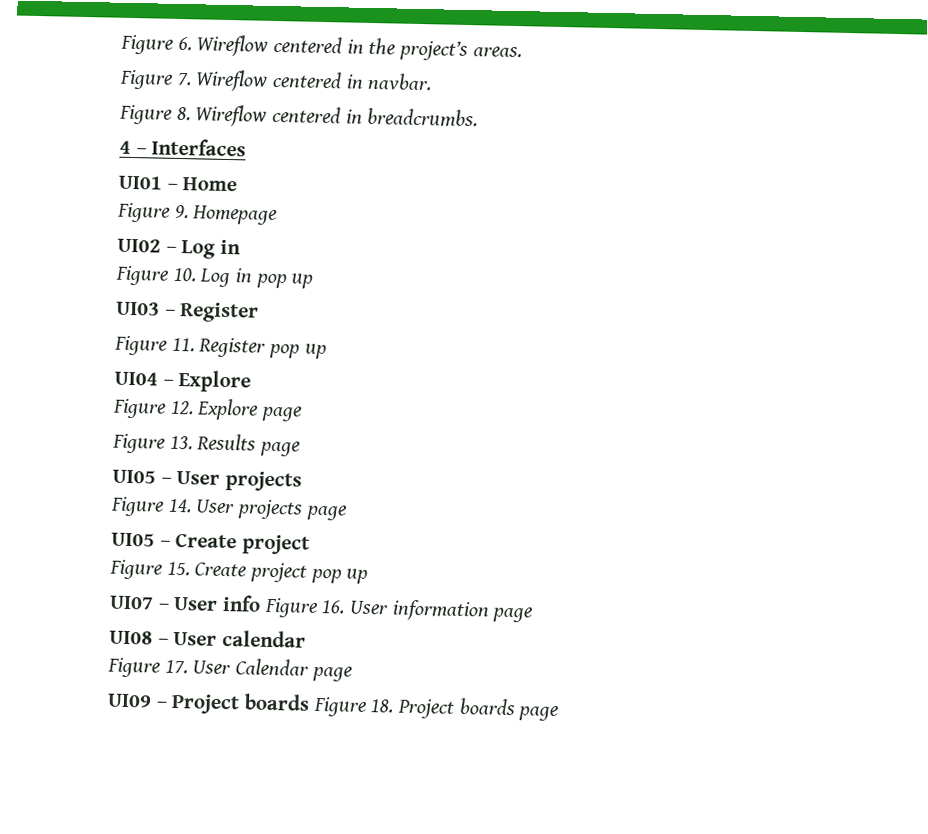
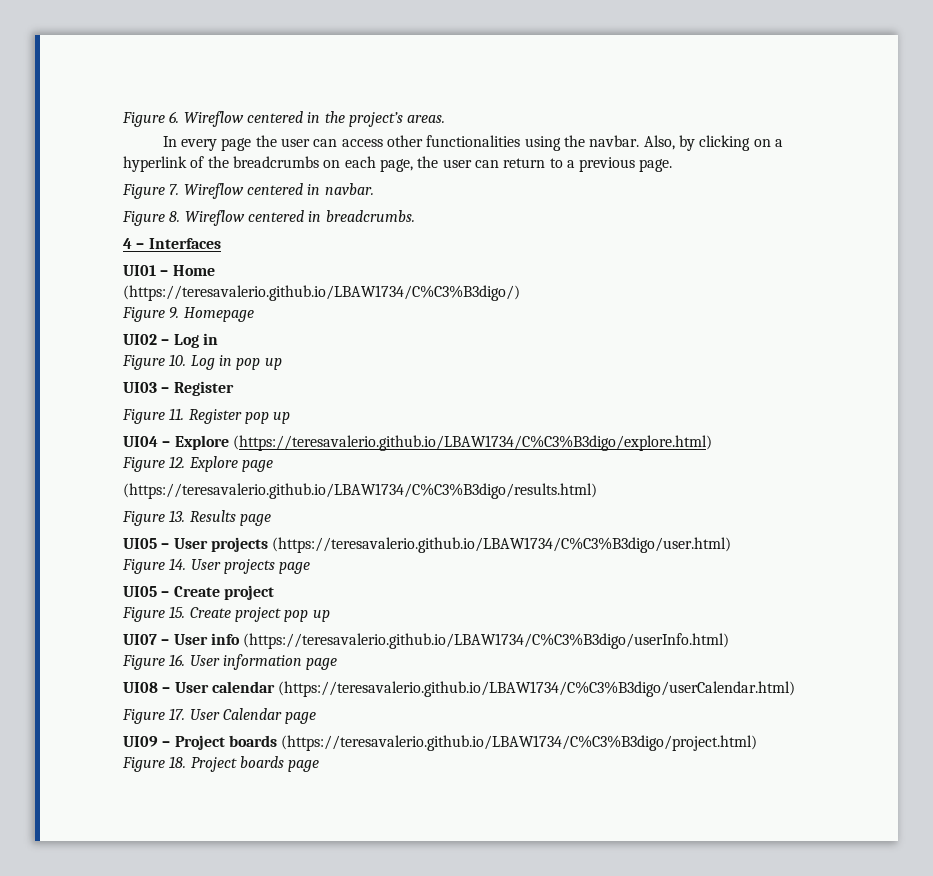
(522, 52) none -> [162,135,783,151] [123,156,673,172] // In every page the user can access other functionalities using the navbar. Also, by clicking on a hyperlink of the breadcrumbs on each page, the user can return to a previous page.
(238, 184) none -> [123,285,520,301] // (https://teresavalerio.github.io/LBAW1734/C%C3%B3digo/)
(252, 381) none -> [232,435,712,451] (https://teresavalerio.github.io/LBAW1734/C%C3%B3digo/explore.html)
(303, 413) none -> [123,483,597,499] // (https://teresavalerio.github.io/LBAW1734/C%C3%B3digo/results.html)
(303, 481) none -> [272,537,732,553] (https://teresavalerio.github.io/LBAW1734/C%C3%B3digo/user.html)
(262, 603) none -> [243,633,730,649] (https://teresavalerio.github.io/LBAW1734/C%C3%B3digo/userInfo.html) //
(307, 638) none -> [278,681,796,697] (https://teresavalerio.github.io/LBAW1734/C%C3%B3digo/userCalendar.html)
(311, 702) none -> [281,735,758,751] (https://teresavalerio.github.io/LBAW1734/C%C3%B3digo/project.html) //

